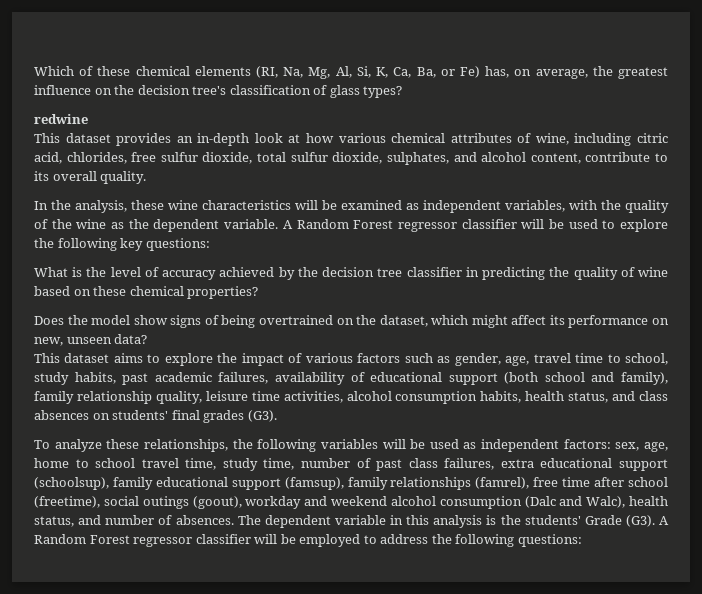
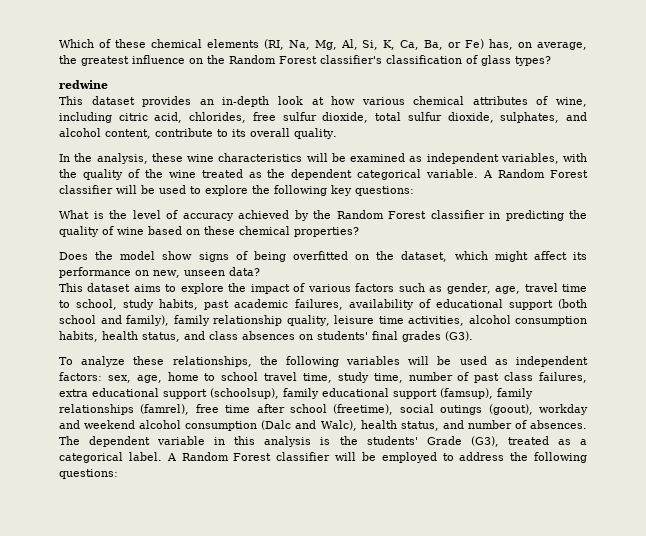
[137,85,227,95] decision tree's -> [229,55,382,64] Random Forest classifier's
(107, 224) none -> [201,169,243,178] treated
(220, 225) none -> [357,169,422,180] categorical
[397,222,457,232] regressor -> (588, 174) none
[322,267,403,277] decision tree -> [336,210,426,219] Random Forest
[258,315,333,325] overtrained -> [293,251,348,260] overfitted
[625,515,669,527] [34,534,193,547] (G3). A Random Forest regressor -> [470,436,588,447] [59,452,272,463] (G3), treated as a categorical label. A Random Forest

